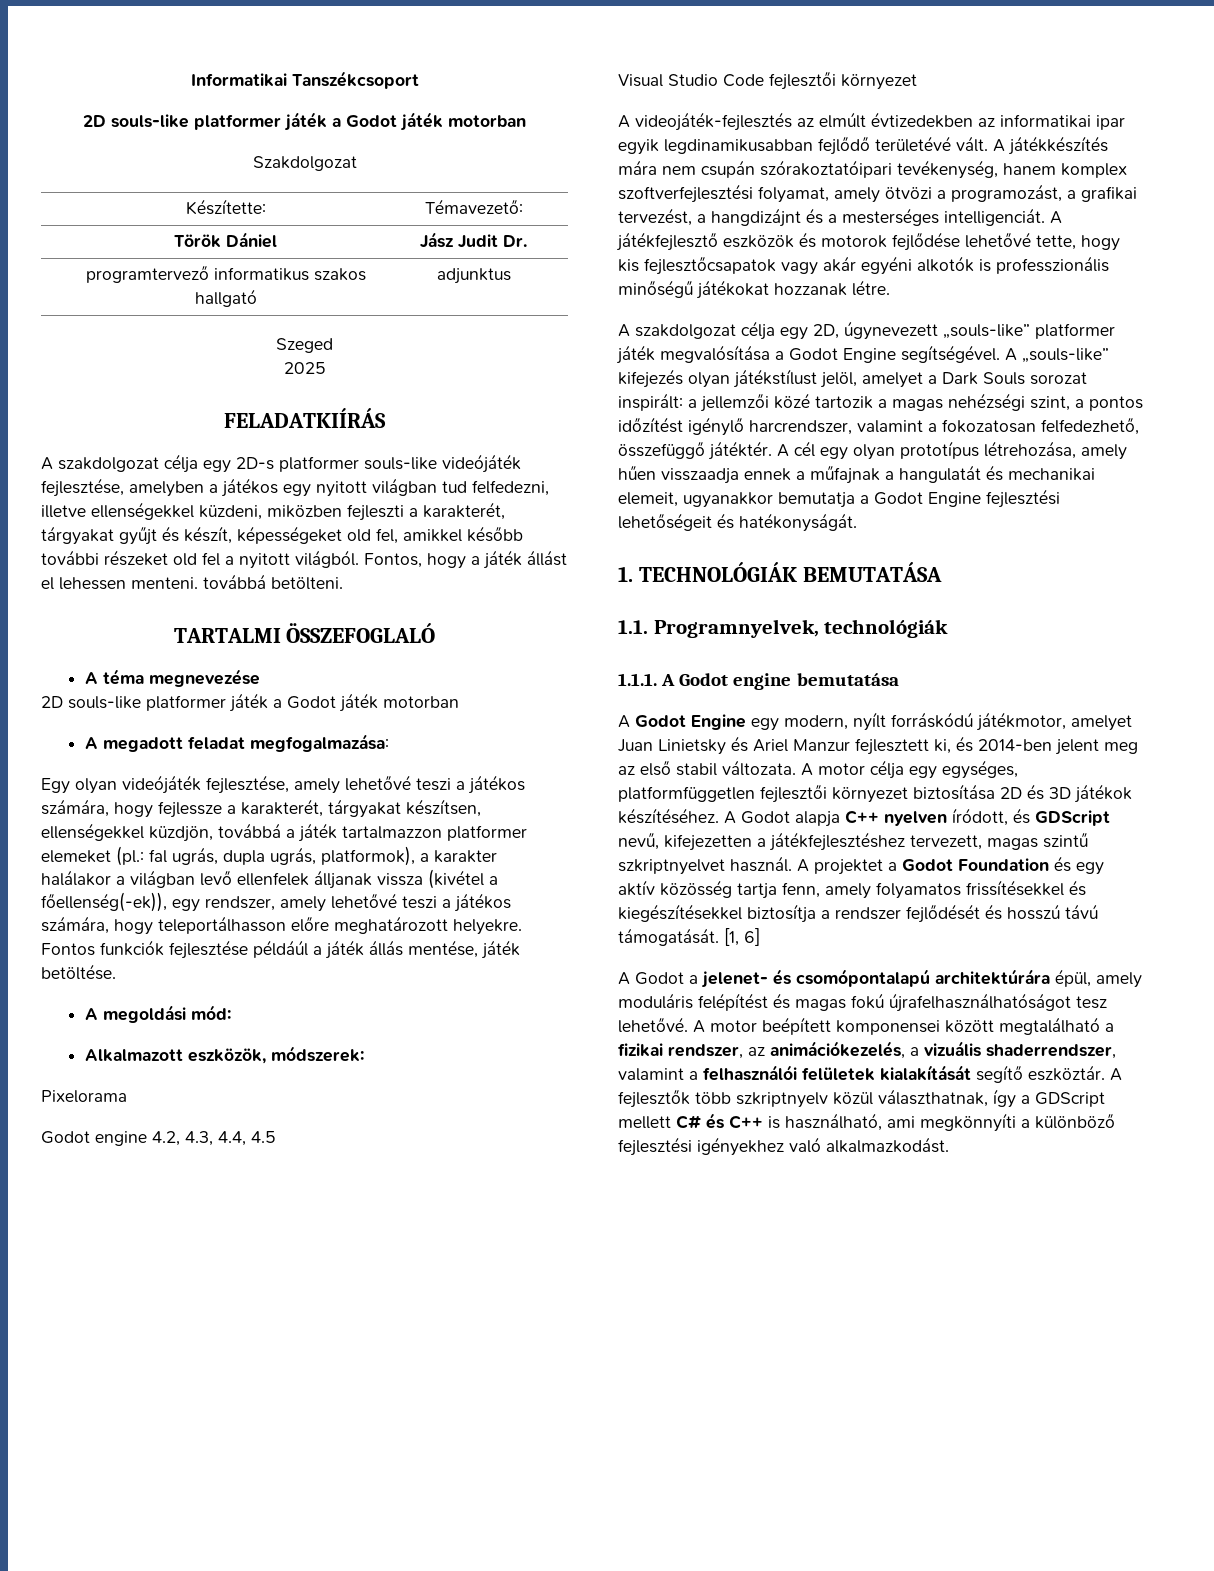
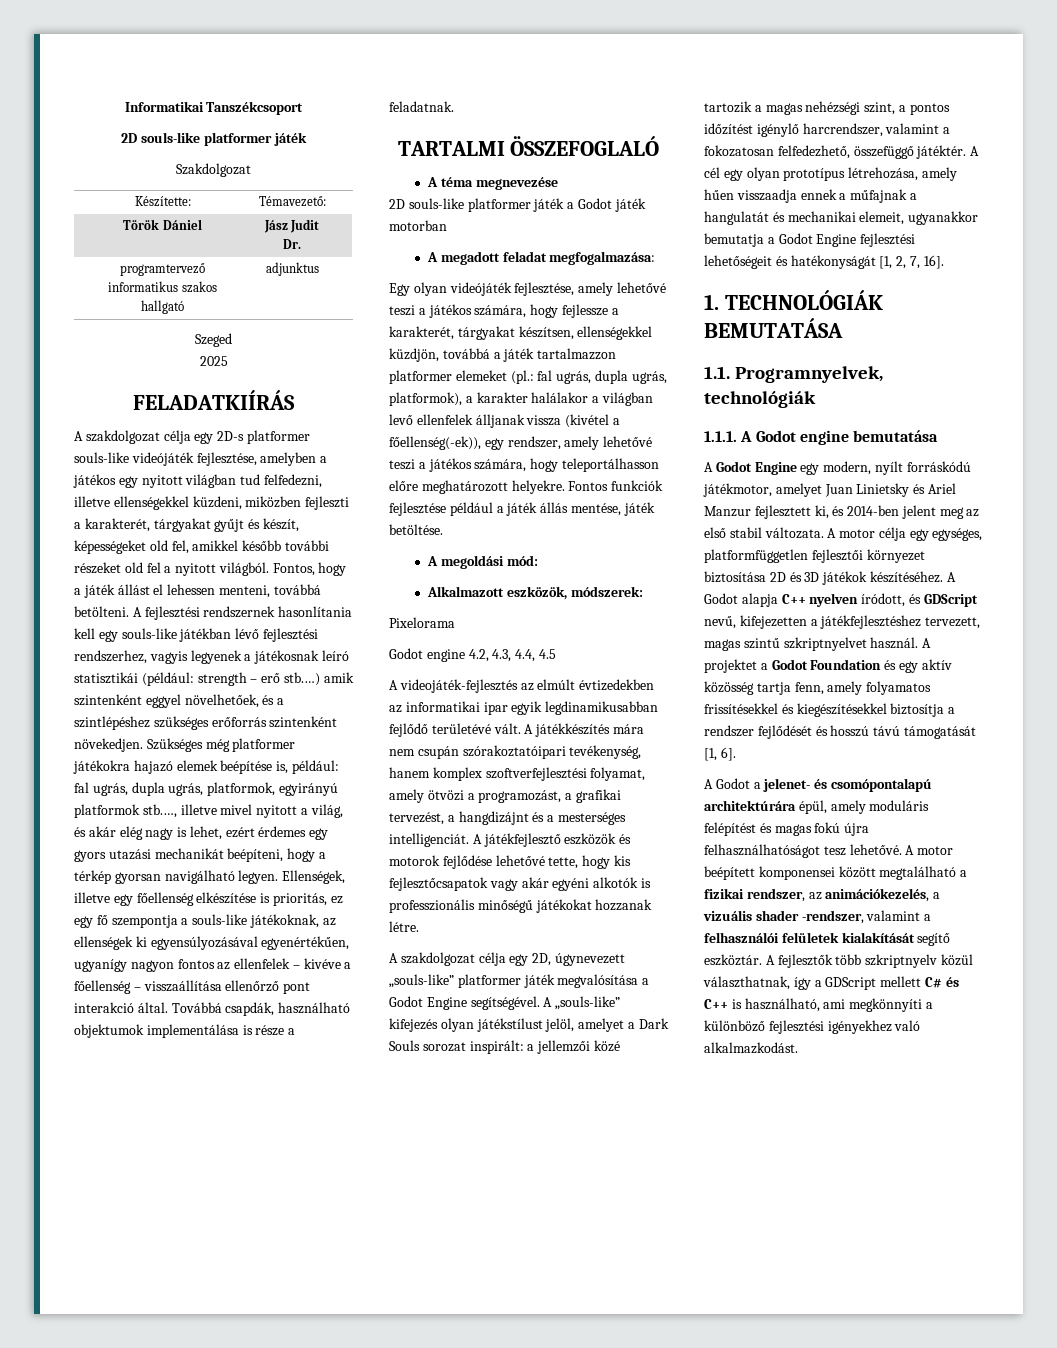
[332,112,526,131] a Godot játék motorban -> (307, 139) none
[131,577,198,589] menteni. -> [218,585,270,598] menteni,
(343, 583) none -> [132,606,353,620] [74,628,318,642] [74,650,349,664] [74,672,354,686] [74,694,285,708] [74,716,338,730] [74,738,296,752] [73,760,339,774] [74,782,338,796] [74,804,343,818] [74,826,329,840] [74,848,326,862] [74,870,346,884] [74,892,343,906] [74,914,336,928] [74,936,350,950] [74,958,352,972] [74,980,311,994] [74,1002,351,1016] [74,1024,296,1038] [389,101,454,112] A fejlesztési rendszernek hasonlítania kell egy souls-like játékban lévő fejlesztési rendszerhez, vagyis legyenek a játékosnak leíró statisztikái (például: strength – erő stb.…) amik szintenként eggyel növelhetőek, és a szintlépéshez szükséges erőforrás szintenként növekedjen. Szükséges még platformer játékokra hajazó elemek beépítése is, például: fal ugrás, dupla ugrás, platformok, egyirányú platformok stb.…, illetve mivel nyitott a világ, és akár elég nagy is lehet, ezért érdemes egy gyors utazási mechanikát beépíteni, hogy a térkép gyorsan navigálható legyen. Ellenségek, illetve egy főellenség elkészítése is prioritás, ez egy fő szempontja a souls-like játékoknak, az ellenségek ki egyensúlyozásával egyenértékűen, ugyanígy nagyon fontos az ellenfelek – kivéve a főellenség – visszaállítása ellenőrző pont interakció által. Továbbá csapdák, használható objektumok implementálása is része a feladatnak.
[253,940,308,958] példáúl -> [449,502,493,516] például
[618,71,917,90] // Visual Studio Code fejlesztői környezet -> (556, 654) none
[739,513,857,532] hatékonyságát. -> [790,255,944,269] hatékonyságát [1, 2, 7, 16].
[618,928,760,946] támogatását. [1, 6] -> [903,726,976,739] [704,747,736,761] támogatását [1, 6].
[889,993,1071,1012] újrafelhasználhatóságot -> [844,823,870,836] [704,844,820,858] újra felhasználhatóságot
[986,1044,1116,1059] shaderrendszer, -> [755,910,864,924] shader -rendszer,

